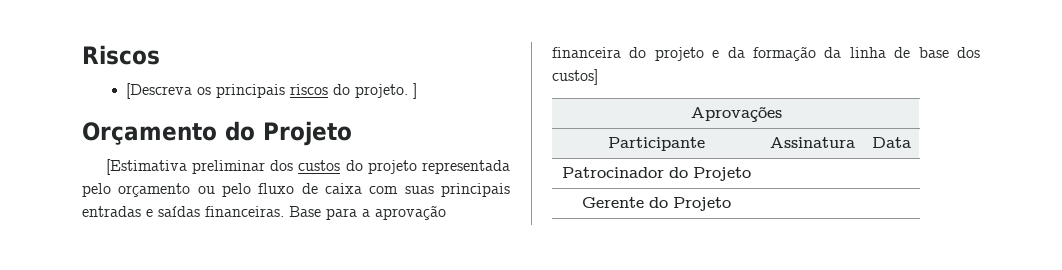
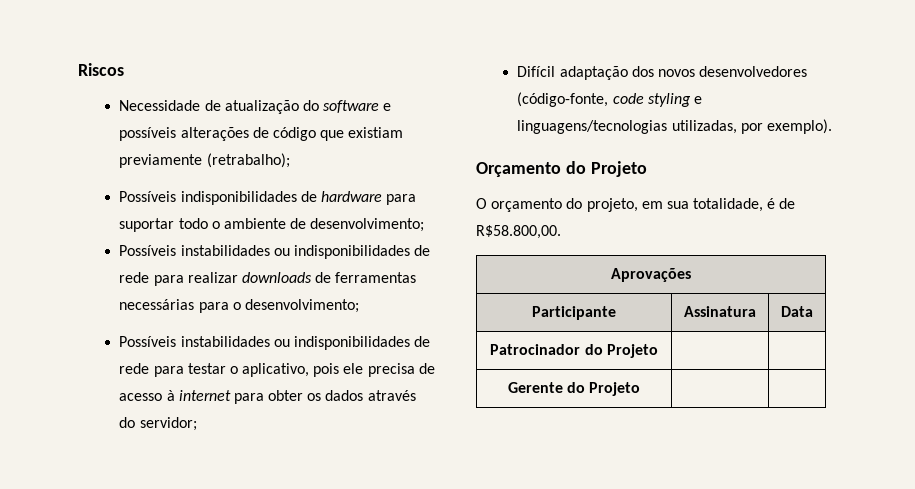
[126,83,418,99] [82,121,352,146] [105,159,510,175] [82,183,510,197] [82,205,446,220] [552,46,980,61] [552,69,598,85] [Descreva os principais riscos do projeto. ] // Orçamento do Projeto // [Estimativa preliminar dos custos do projeto representada pelo orçamento ou pelo fluxo de caixa com suas principais entradas e saídas financeiras. Base para a aprovação financeira do projeto e da formação da linha de base dos custos] -> [119,100,392,114] [119,127,404,141] [119,153,290,168] [119,191,417,205] [119,218,425,232] [119,245,431,259] [119,272,417,286] [119,299,359,313] [119,336,431,350] [119,363,435,377] [119,390,416,404] [119,417,197,431] [517,66,808,80] [517,92,702,107] [517,119,832,134] [476,161,647,177] [476,198,796,212] [476,225,561,239] Necessidade de atualização do software e possíveis alterações de código que existiam previamente (retrabalho); // Possíveis indisponibilidades de hardware para suportar todo o ambiente de desenvolvimento; // Possíveis instabilidades ou indisponibilidades de rede para realizar downloads de ferramentas necessárias para o desenvolvimento; // Possíveis instabilidades ou indisponibilidades de rede para testar o aplicativo, pois ele precisa de acesso à internet para obter os dados através do servidor; // Difícil adaptação dos novos desenvolvedores (código-fonte, code styling e linguagens/tecnologias utilizadas, por exemplo). // Orçamento do Projeto // O orçamento do projeto, em sua totalidade, é de R$58.800,00.

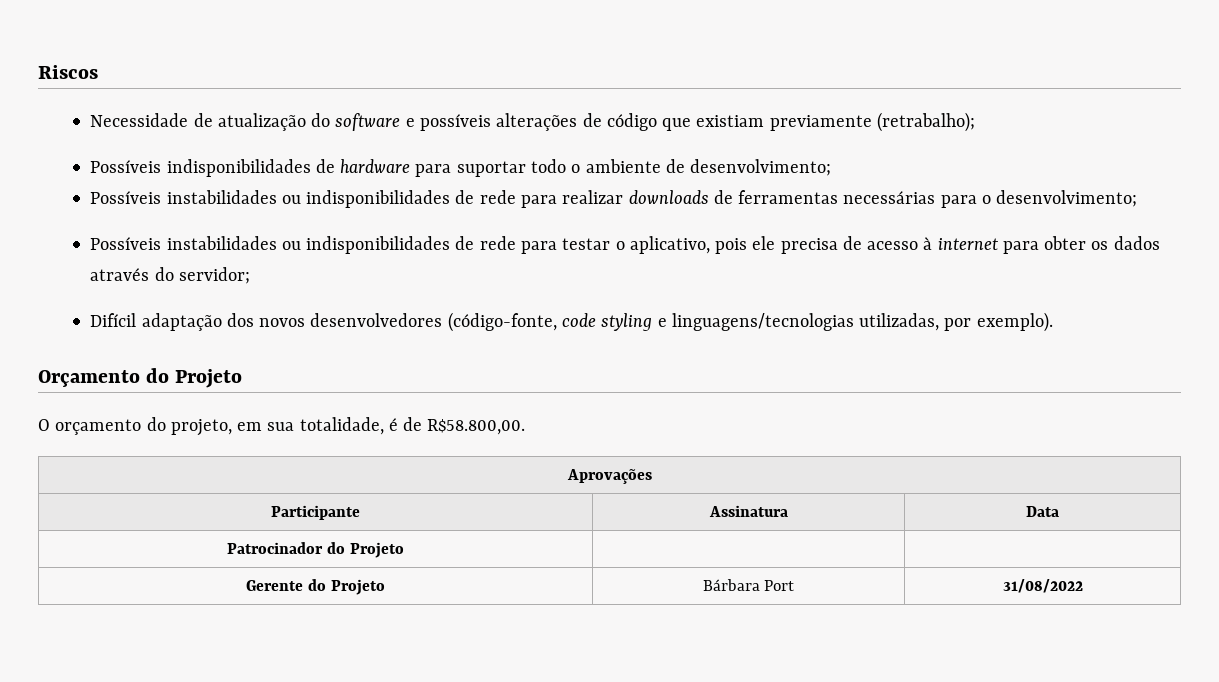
(641, 389) | -> [702,579,795,591] [1002,579,1083,593] Bárbara Port | 31/08/2022

